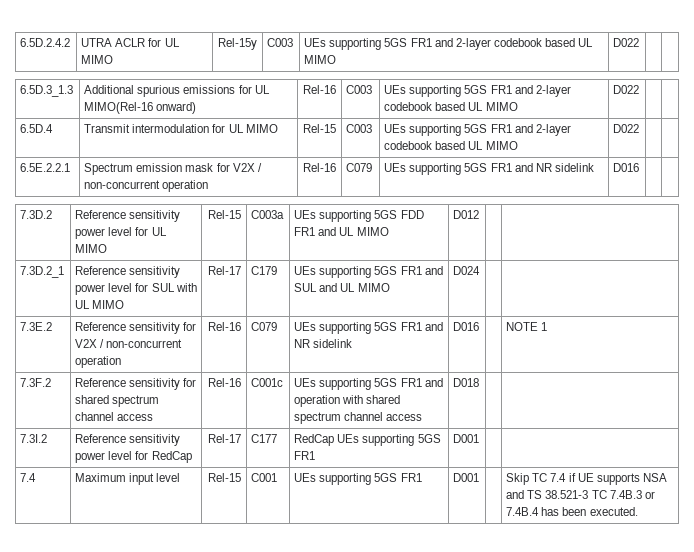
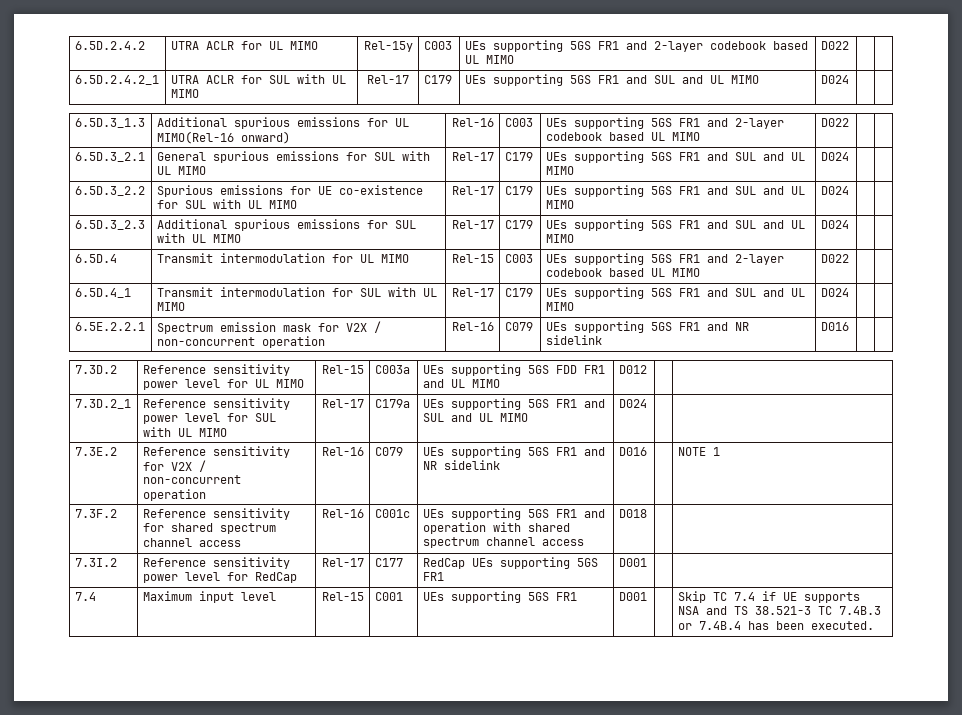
(640, 42) none -> [74,75,159,85] [170,74,346,84] [170,89,199,98] [367,75,409,84] [423,75,452,84] [464,74,759,86] [820,75,849,84] // 6.5D.2.4.2_1 | UTRA ACLR for SUL with UL MIMO | Rel-17 | C179 | UEs supporting 5GS FR1 and SUL and UL MIMO | D024 | |
(640, 89) none -> [74,152,145,162] [156,151,430,163] [156,166,206,175] [451,152,494,161] [504,152,533,161] [545,151,805,163] [545,166,574,175] [820,152,849,161] [74,186,145,196] [156,185,423,197] [156,199,297,209] [451,186,494,195] [504,186,533,195] [545,185,805,197] [545,200,574,209] [820,186,849,195] [74,220,145,230] [156,219,416,231] [156,233,241,243] [451,220,494,229] [504,220,533,229] [545,219,805,231] [545,234,574,243] [820,220,849,229] // 6.5D.3_2.1 | General spurious emissions for SUL with UL MIMO | Rel-17 | C179 | UEs supporting 5GS FR1 and SUL and UL MIMO | D024 | | // 6.5D.3_2.2 | Spurious emissions for UE co-existence for SUL with UL MIMO | Rel-17 | C179 | UEs supporting 5GS FR1 and SUL and UL MIMO | D024 | | // 6.5D.3_2.3 | Additional spurious emissions for SUL with UL MIMO | Rel-17 | C179 | UEs supporting 5GS FR1 and SUL and UL MIMO | D024 | |
(640, 128) none -> [74,288,131,298] [156,287,437,297] [156,302,185,311] [451,288,494,297] [504,288,533,297] [545,287,805,299] [545,302,574,311] [820,288,849,297] // 6.5D.4_1 | Transmit intermodulation for SUL with UL MIMO | Rel-17 | C179 | UEs supporting 5GS FR1 and SUL and UL MIMO | D024 | |
[251,266,278,275] C179 -> [374,399,410,408] C179a

